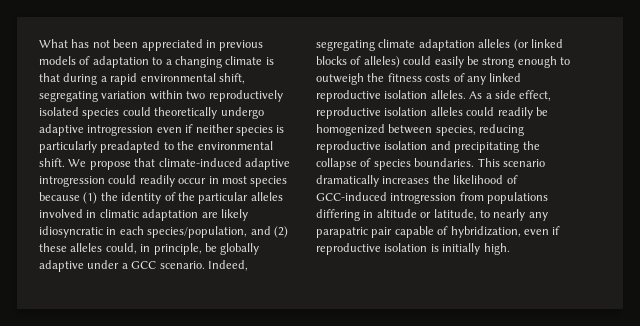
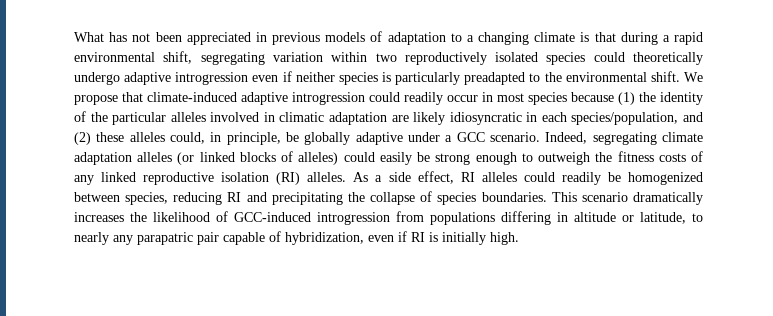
(428, 94) none -> [276,172,301,185] (RI)
[316,107,428,119] reproductive isolation -> [460,172,475,182] RI
[316,141,428,153] reproductive isolation -> [227,192,242,202] RI
[316,243,428,255] reproductive isolation -> [411,232,425,242] RI

